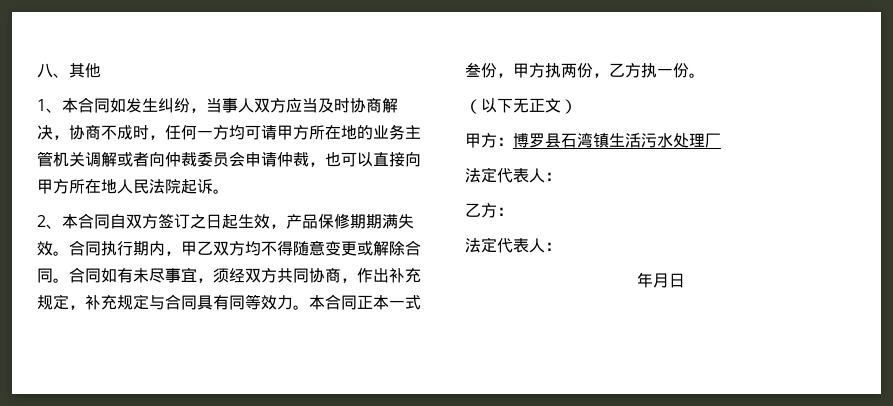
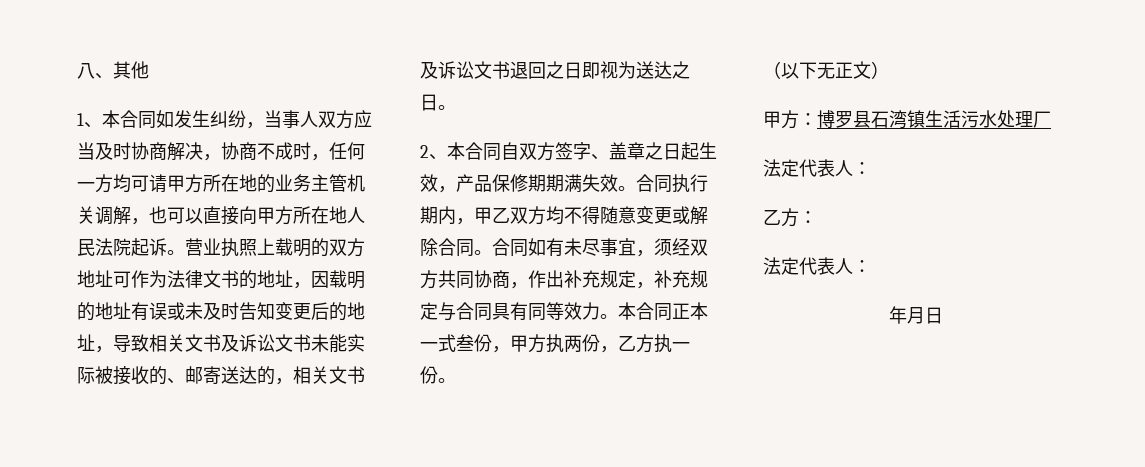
[117,151,309,167] 或者向仲裁委员会申请仲裁 -> (131, 215) none
(229, 191) none -> [185,238,365,257] [77,270,365,289] [77,302,365,321] [77,334,365,353] [77,366,365,385] [420,61,690,79] [420,94,456,111] 营业执照上载明的双方地址可作为法律文书的地址，因载明的地址有误或未及时告知变更后的地址，导致相关文书及诉讼文书未能实际被接收的、邮寄送达的，相关文书及诉讼文书退回之日即视为送达之日。
[174,214,190,229] 订 -> [573,142,645,160] 字、盖章

